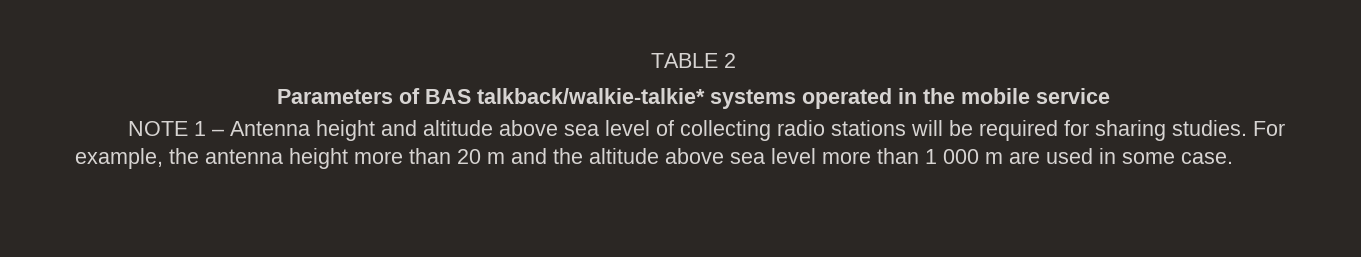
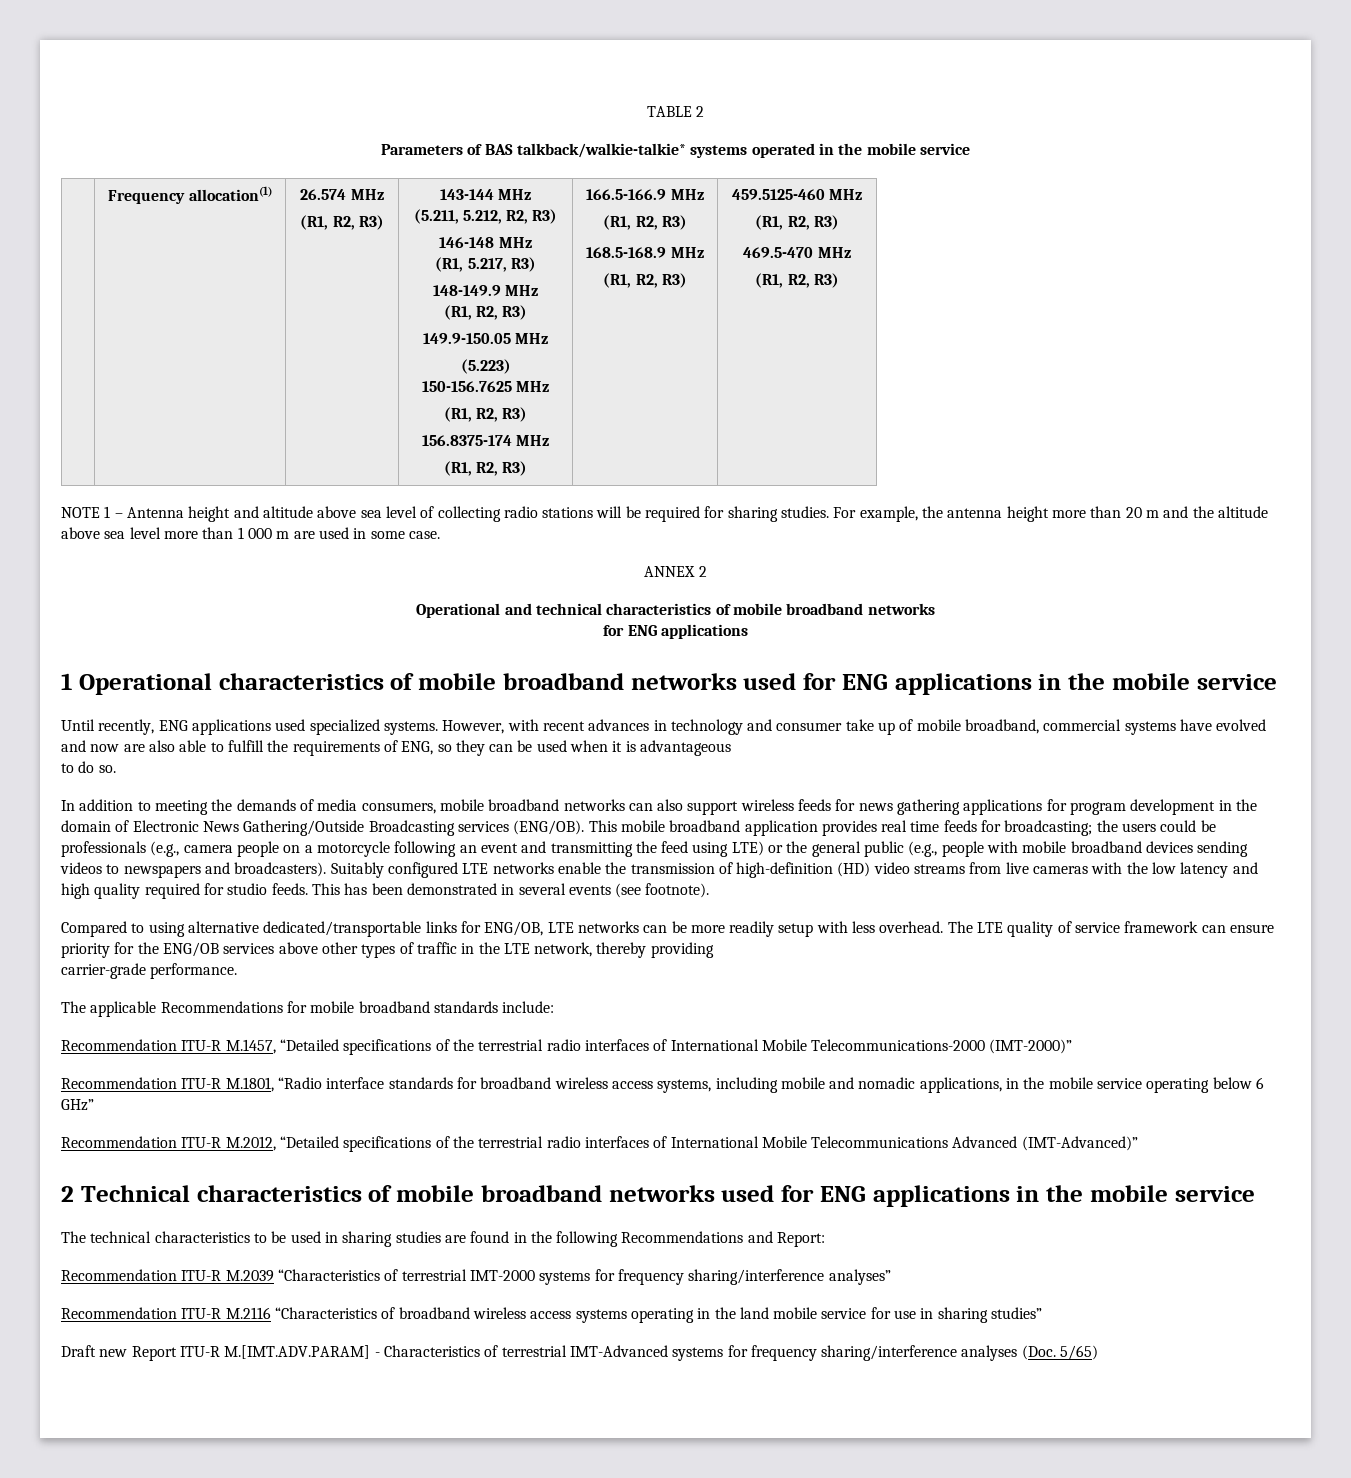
(1110, 96) none -> [108,186,272,204] [300,189,384,200] [300,215,384,230] [439,189,532,200] [413,209,558,224] [439,237,532,248] [435,257,536,272] [432,285,539,296] [443,305,528,320] [422,333,549,344] [460,359,511,374] [421,381,550,392] [443,407,528,422] [421,435,550,446] [443,461,528,476] [586,189,704,200] [603,215,687,230] [586,247,704,258] [603,273,687,288] [731,189,863,200] [755,215,839,230] [743,247,851,258] [755,273,839,288] // | Frequency allocation(1) | 26.574 MHz // (R1, R2, R3) | 143-144 MHz // (5.211, 5.212, R2, R3) // 146-148 MHz // (R1, 5.217, R3) // 148-149.9 MHz // (R1, R2, R3) // 149.9-150.05 MHz // (5.223) // 150-156.7625 MHz // (R1, R2, R3) // 156.8375-174 MHz // (R1, R2, R3) | 166.5-166.9 MHz // (R1, R2, R3) // 168.5-168.9 MHz // (R1, R2, R3) | 459.5125-460 MHz // (R1, R2, R3) // 469.5-470 MHz // (R1, R2, R3)
(1233, 158) none -> [644,566,707,577] [416,603,935,618] [603,624,748,639] [61,673,1277,695] [61,719,1267,735] [61,740,732,756] [61,761,116,773] [61,799,1258,815] [61,820,1216,836] [61,841,1249,857] [60,862,1258,878] [61,883,710,899] [61,921,1275,937] [61,942,714,958] [61,963,238,979] [61,1001,555,1017] [61,1039,1073,1055] [61,1077,1265,1093] [61,1099,94,1111] [61,1136,1138,1152] [61,1185,1255,1207] [61,1231,826,1247] [61,1269,891,1285] [61,1307,1043,1323] [61,1345,1099,1361] // ANNEX 2 // Operational and technical characteristics of mobile broadband networks // for ENG applications // 1 Operational characteristics of mobile broadband networks used for ENG applications in the mobile service // Until recently, ENG applications used specialized systems. However, with recent advances in technology and consumer take up of mobile broadband, commercial systems have evolved and now are also able to fulfill the requirements of ENG, so they can be used when it is advantageous // to do so. // In addition to meeting the demands of media consumers, mobile broadband networks can also support wireless feeds for news gathering applications for program development in the domain of Electronic News Gathering/Outside Broadcasting services (ENG/OB). This mobile broadband application provides real time feeds for broadcasting; the users could be professionals (e.g., camera people on a motorcycle following an event and transmitting the feed using LTE) or the general public (e.g., people with mobile broadband devices sending videos to newspapers and broadcasters). Suitably configured LTE networks enable the transmission of high-definition (HD) video streams from live cameras with the low latency and high quality required for studio feeds. This has been demonstrated in several events (see footnote). // Compared to using alternative dedicated/transportable links for ENG/OB, LTE networks can be more readily setup with less overhead. The LTE quality of service framework can ensure priority for the ENG/OB services above other types of traffic in the LTE network, thereby providing // carrier-grade performance. // The applicable Recommendations for mobile broadband standards include: // Recommendation ITU-R M.1457, “Detailed specifications of the terrestrial radio interfaces of International Mobile Telecommunications-2000 (IMT-2000)” // Recommendation ITU-R M.1801, “Radio interface standards for broadband wireless access systems, including mobile and nomadic applications, in the mobile service operating below 6 GHz” // Recommendation ITU-R M.2012, “Detailed specifications of the terrestrial radio interfaces of International Mobile Telecommunications Advanced (IMT-Advanced)” // 2 Technical characteristics of mobile broadband networks used for ENG applications in the mobile service // The technical characteristics to be used in sharing studies are found in the following Recommendations and Report: // Recommendation ITU-R M.2039 “Characteristics of terrestrial IMT-2000 systems for frequency sharing/interference analyses” // Recommendation ITU-R M.2116 “Characteristics of broadband wireless access systems operating in the land mobile service for use in sharing studies” // Draft new Report ITU-R M.[IMT.ADV.PARAM] - Characteristics of terrestrial IMT-Advanced systems for frequency sharing/interference analyses (Doc. 5/65)

